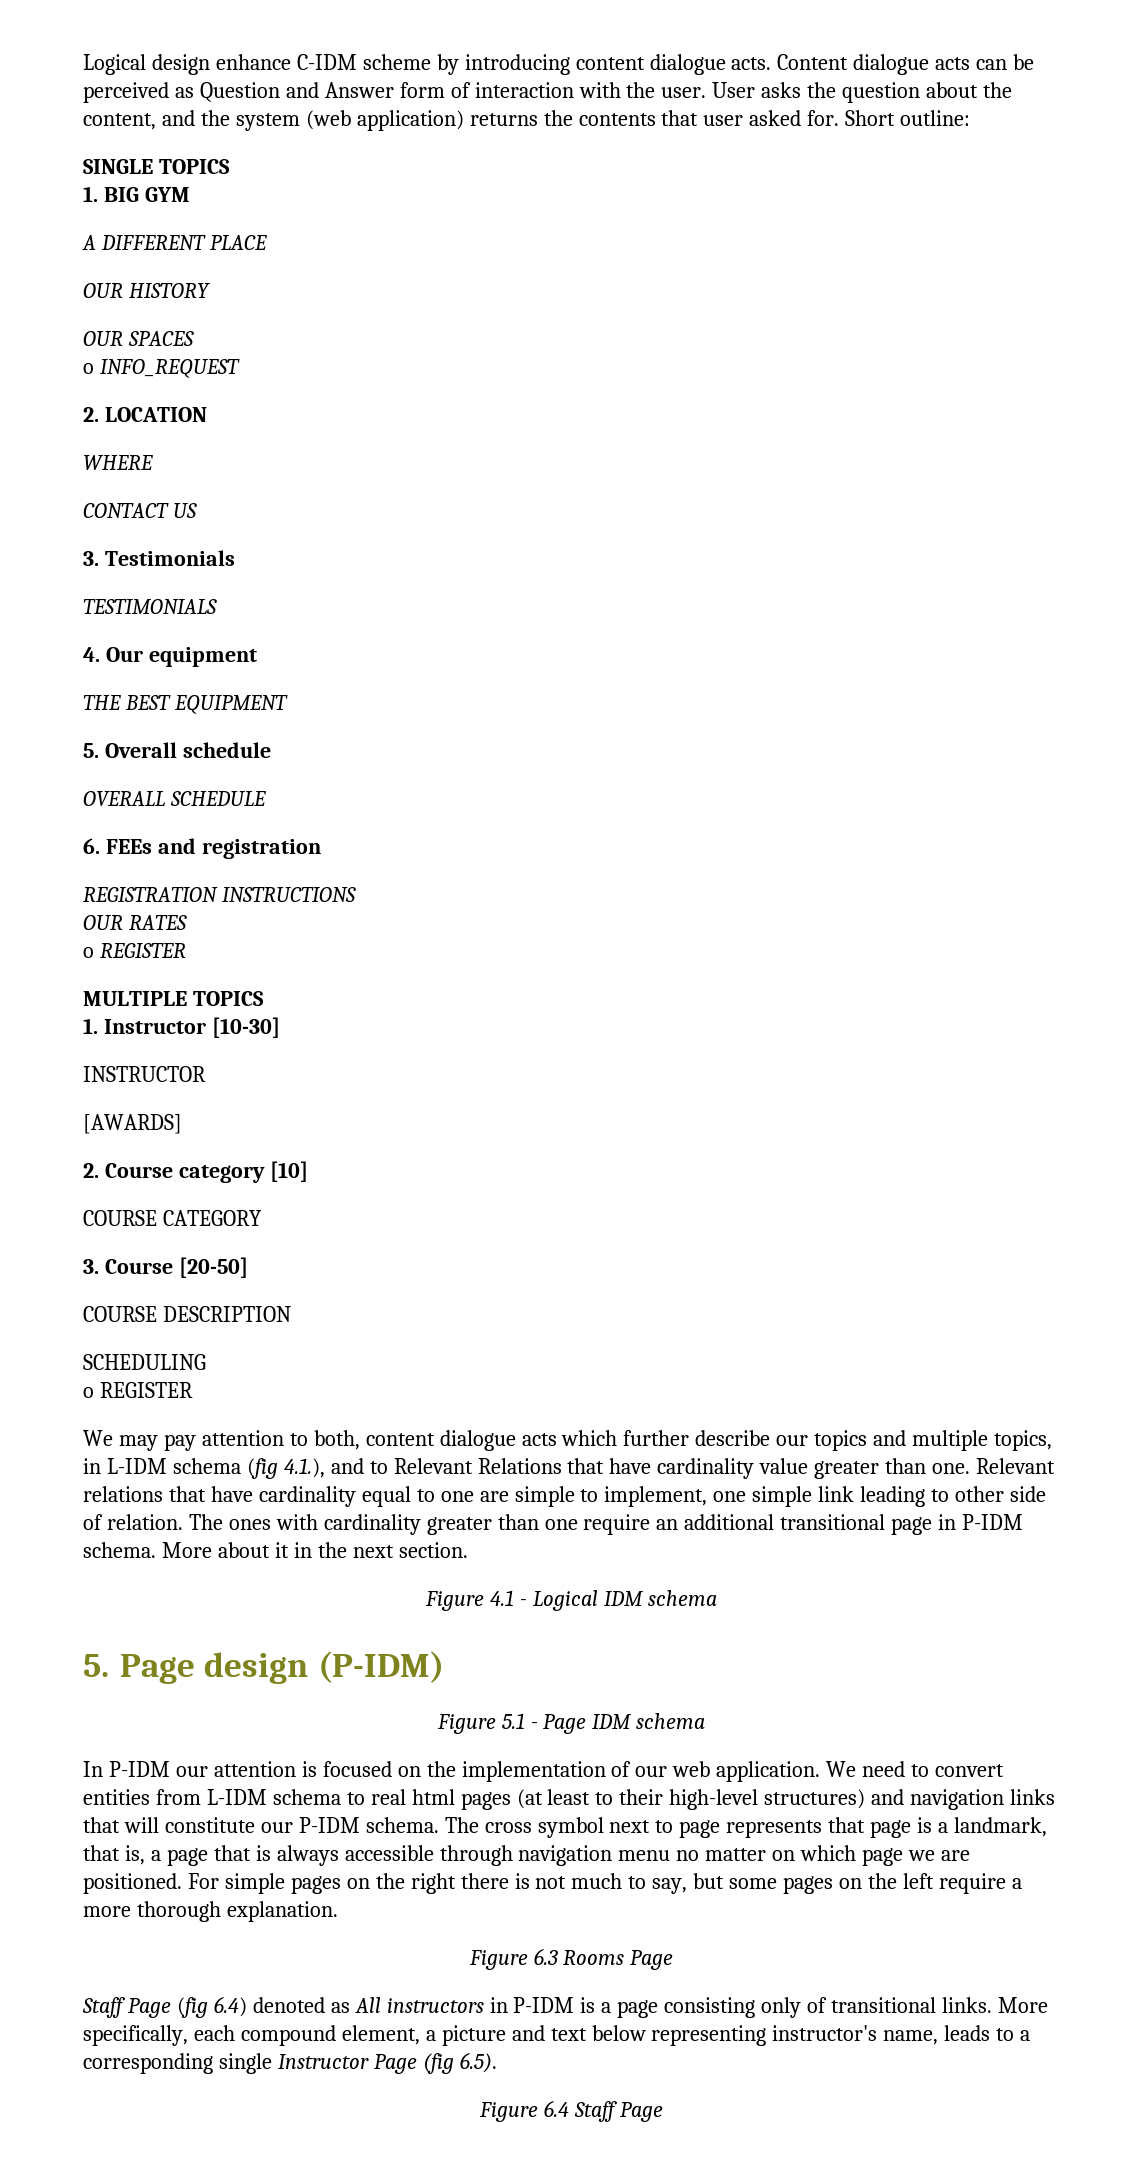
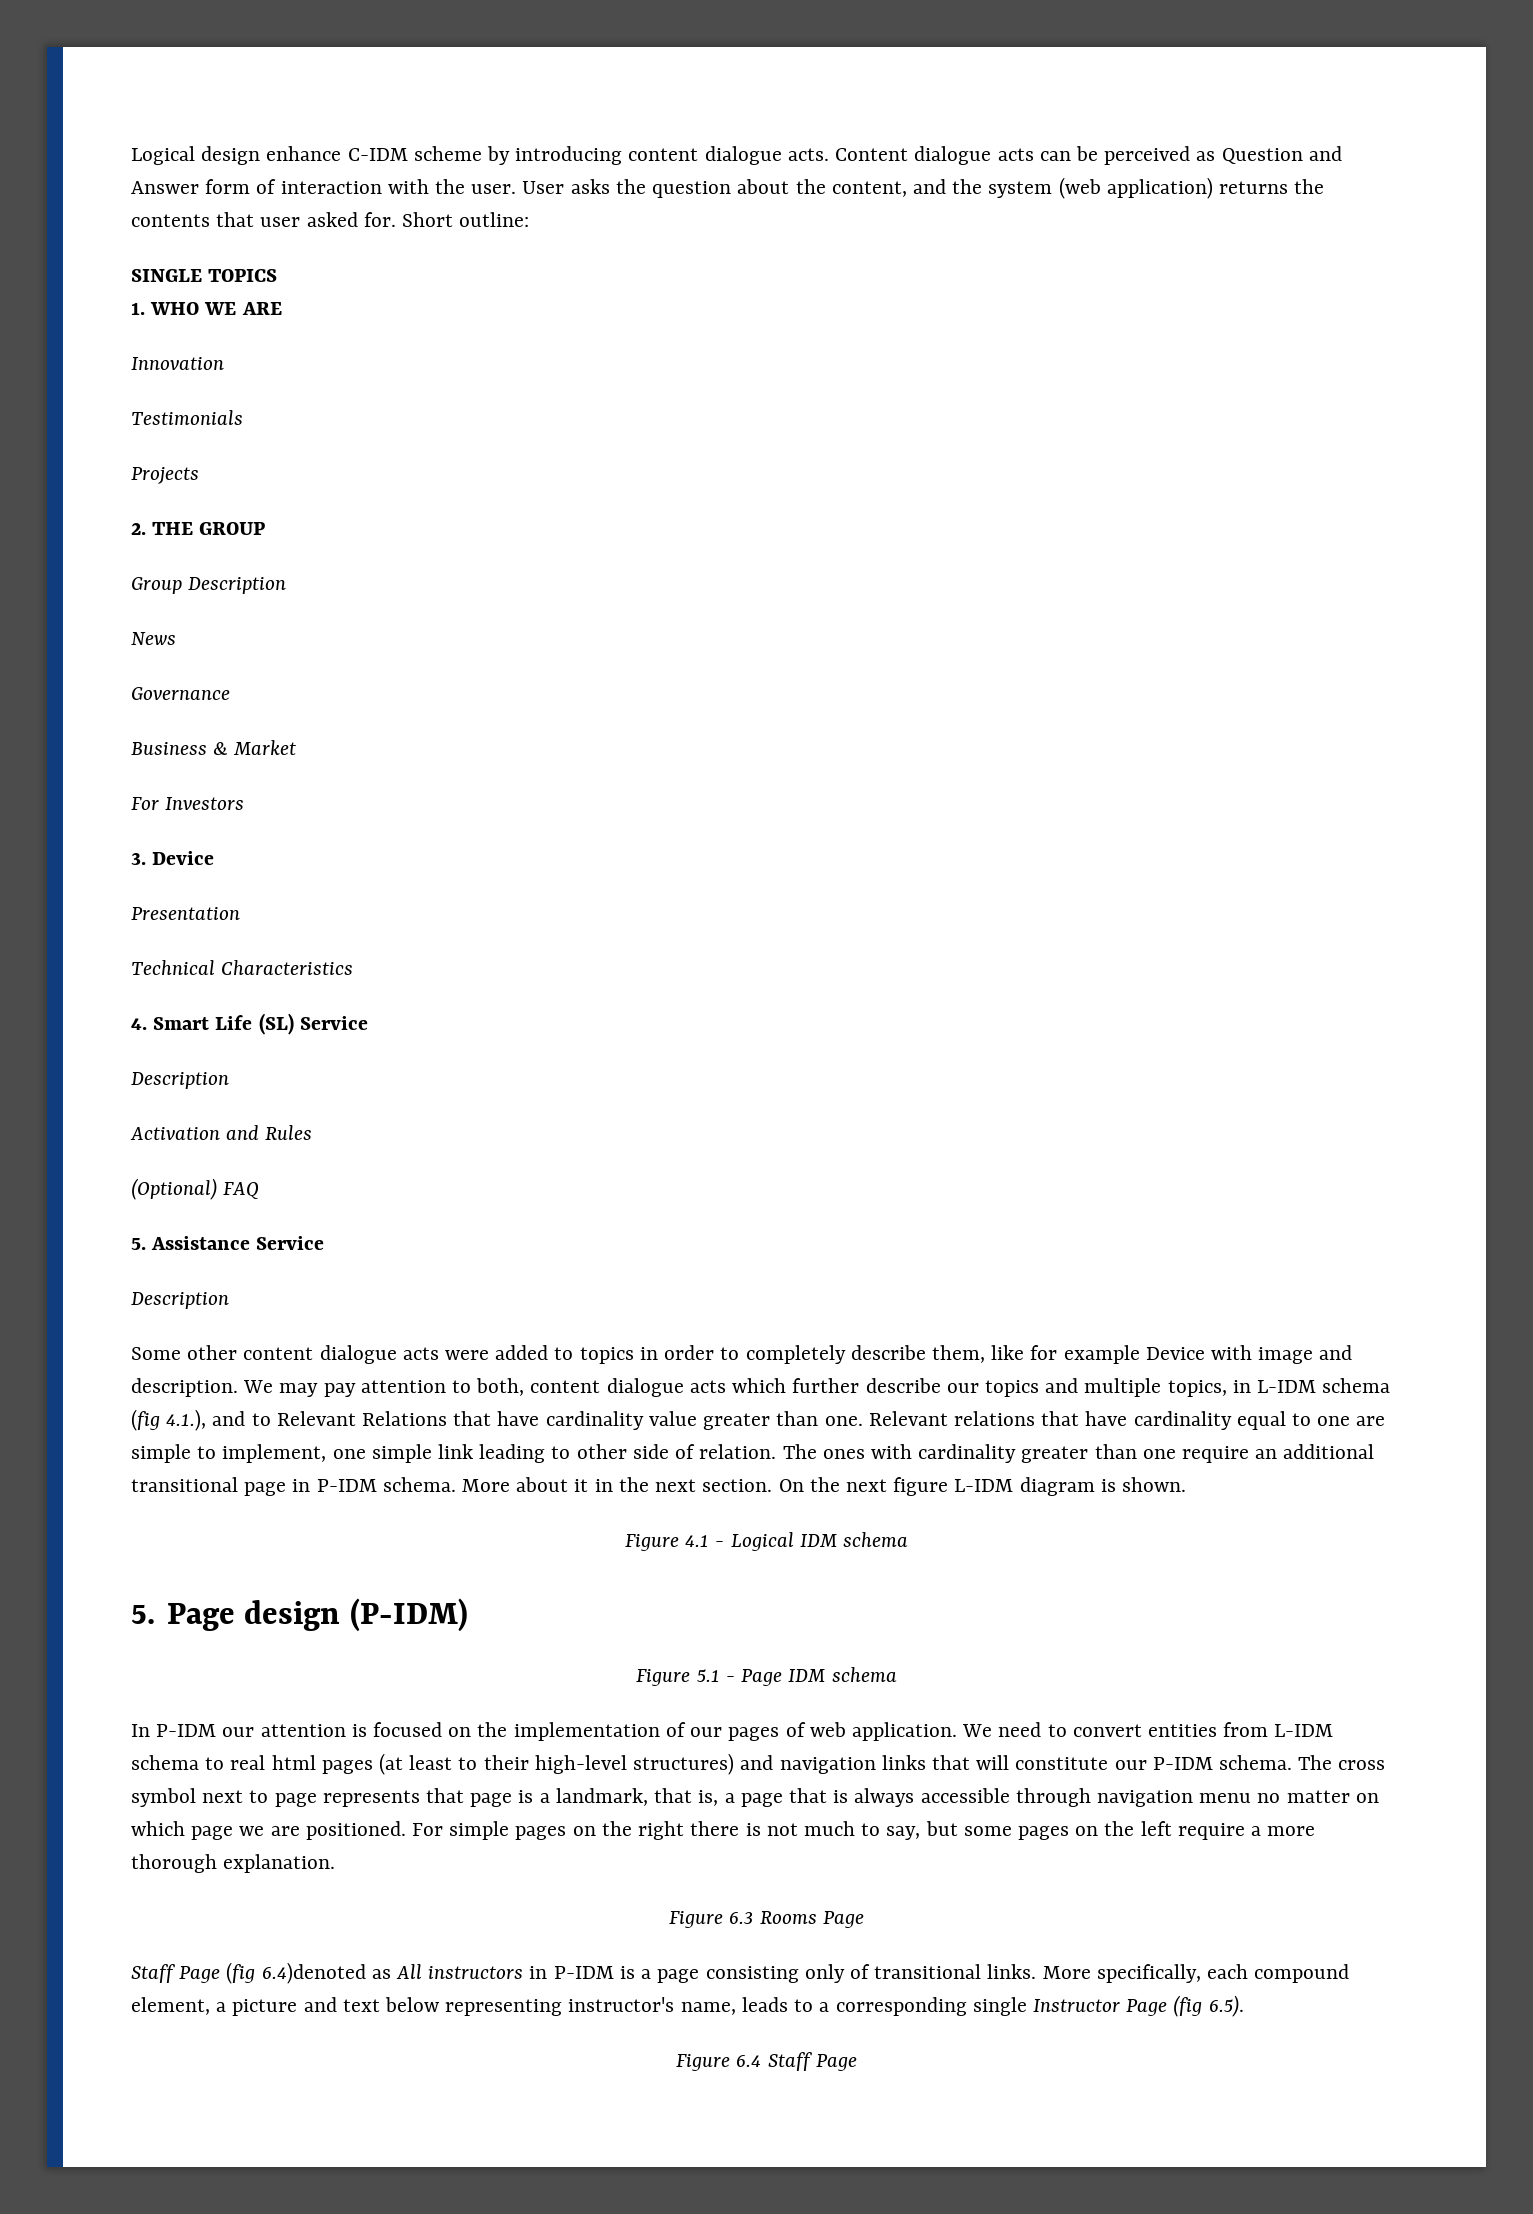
[103,187,190,202] [82,235,267,250] [83,283,211,298] [83,331,194,346] [83,359,240,378] [83,407,207,422] [83,455,153,470] [83,503,197,518] [83,550,235,566] [83,599,217,614] [83,647,257,667] [83,695,288,714] [83,742,271,758] [83,791,266,806] [83,838,321,859] [83,887,356,902] [83,915,187,930] [83,943,186,958] [83,991,264,1006] [83,1017,280,1038] [83,1066,206,1082] [83,1114,182,1134] [83,1161,308,1183] [83,1210,262,1226] [83,1257,248,1278] [83,1306,291,1322] [83,1354,206,1370] [83,1382,193,1398] BIG GYM // A DIFFERENT PLACE // OUR HISTORY // OUR SPACES // o INFO_REQUEST // 2. LOCATION // WHERE // CONTACT US // 3. Testimonials // TESTIMONIALS // 4. Our equipment // THE BEST EQUIPMENT // 5. Overall schedule // OVERALL SCHEDULE // 6. FEEs and registration // REGISTRATION INSTRUCTIONS // OUR RATES // o REGISTER // MULTIPLE TOPICS // 1. Instructor [10-30] // INSTRUCTOR // [AWARDS] // 2. Course category [10] // COURSE CATEGORY // 3. Course [20-50] // COURSE DESCRIPTION // SCHEDULING // o REGISTER // -> [150,302,282,315] [131,357,224,370] [131,410,243,425] [131,467,199,484] [131,522,266,535] [131,577,287,594] [131,632,176,645] [131,687,230,700] [131,740,297,755] [131,797,245,810] [131,851,215,865] [131,907,240,920] [131,960,354,975] [131,1013,368,1035] [131,1072,229,1089] [130,1125,313,1140] [131,1178,260,1200] [131,1236,325,1250] [131,1292,229,1309] [131,1345,1353,1364] [131,1378,238,1397] WHO WE ARE // Innovation // Testimonials // Projects // 2. THE GROUP // Group Description // News // Governance // Business & Market // For Investors // 3. Device // Presentation // Technical Characteristics // 4. Smart Life (SL) Service // Description // Activation and Rules // (Optional) FAQ // 5. Assistance Service // Description // Some other content dialogue acts were added to topics in order to completely describe them, like for example Device with image and description.
(468, 1550) none -> [778,1477,1186,1496] On the next figure L-IDM diagram is shown.
(668, 1771) none -> [728,1722,806,1741] pages of
[213,1996,325,2017] 6.4) denoted -> [261,1962,366,1984] 6.4)denoted

